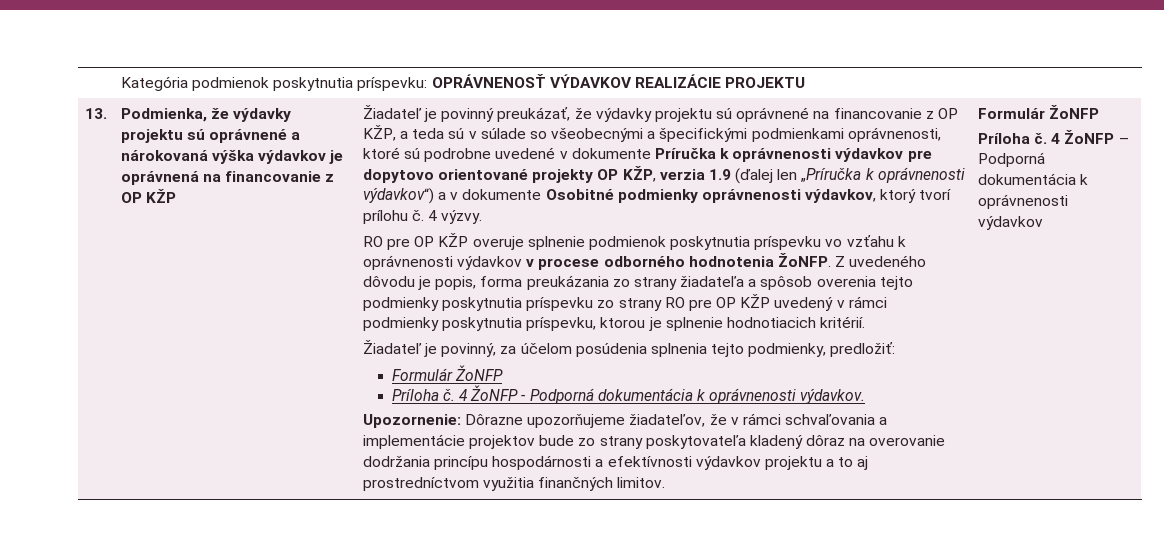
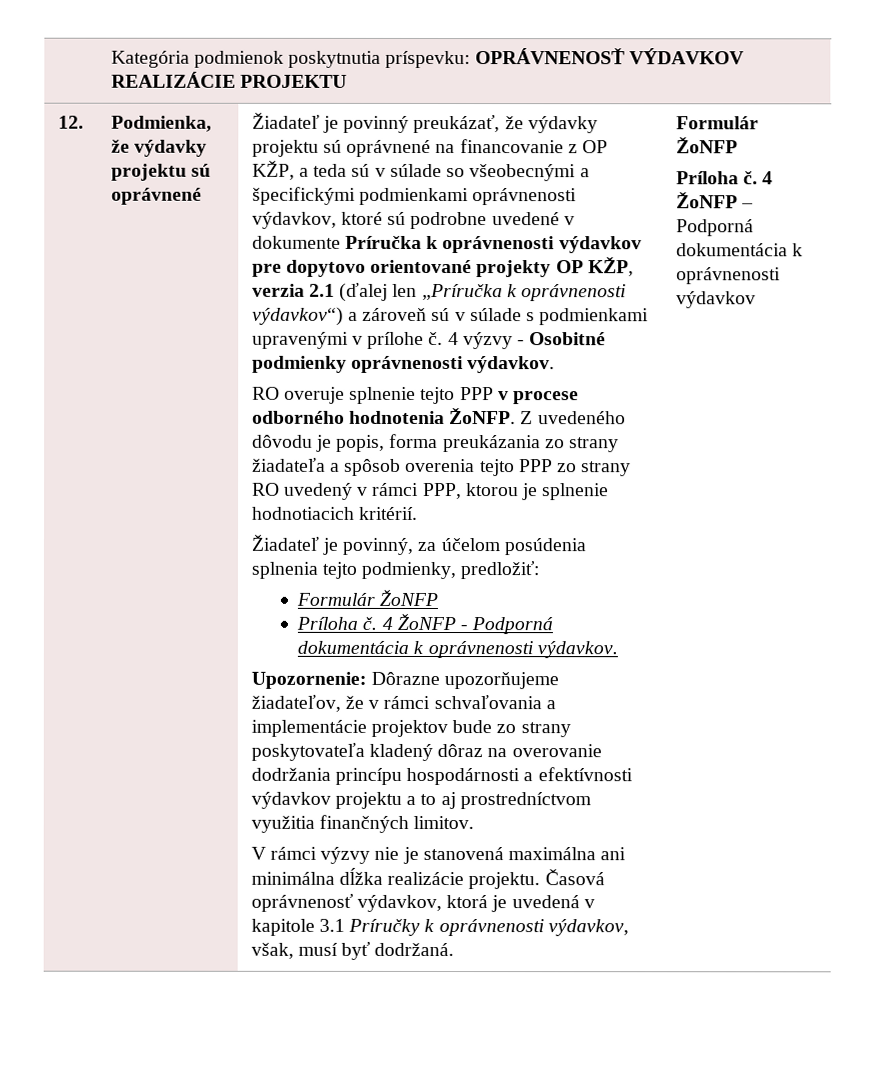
[84,108,107,119] 13. -> [57,115,84,129] 12.
[291,132,301,140] [120,149,344,164] [120,171,335,185] [120,189,176,203] a nárokovaná výška výdavkov je oprávnená na financovanie z OP KŽP -> (202, 196) none
[847,127,941,142] oprávnenosti, -> [472,188,578,206] [251,211,337,229] oprávnenosti výdavkov,
[708,169,731,180] 1.9 -> [308,283,335,297] 2.1
[450,189,952,203] [362,210,483,224] [362,233,906,250] [362,255,522,270] v dokumente Osobitné podmienky oprávnenosti výdavkov, ktorý tvorí prílohu č. 4 výzvy. // RO pre OP KŽP overuje splnenie podmienok poskytnutia príspevku vo vzťahu k oprávnenosti výdavkov -> [362,307,650,326] [251,331,607,350] [251,355,556,374] [251,386,494,405] zároveň sú v súlade s podmienkami upravenými v prílohe č. 4 výzvy - Osobitné podmienky oprávnenosti výdavkov. // RO overuje splnenie tejto PPP
[362,294,887,311] [362,317,597,331] podmienky poskytnutia príspevku zo strany RO pre OP KŽP uvedený v rámci podmienky poskytnutia príspevku, -> [518,459,632,477] [251,482,462,500] PPP zo strany RO uvedený v rámci PPP,
(666, 482) none -> [250,846,627,864] [250,867,605,890] [250,893,595,913] [250,918,629,937] [250,941,455,960] // V rámci výzvy nie je stanovená maximálna ani minimálna dĺžka realizácie projektu. Časová oprávnenosť výdavkov, ktorá je uvedená v kapitole 3.1 Príručky k oprávnenosti výdavkov, však, musí byť dodržaná.

